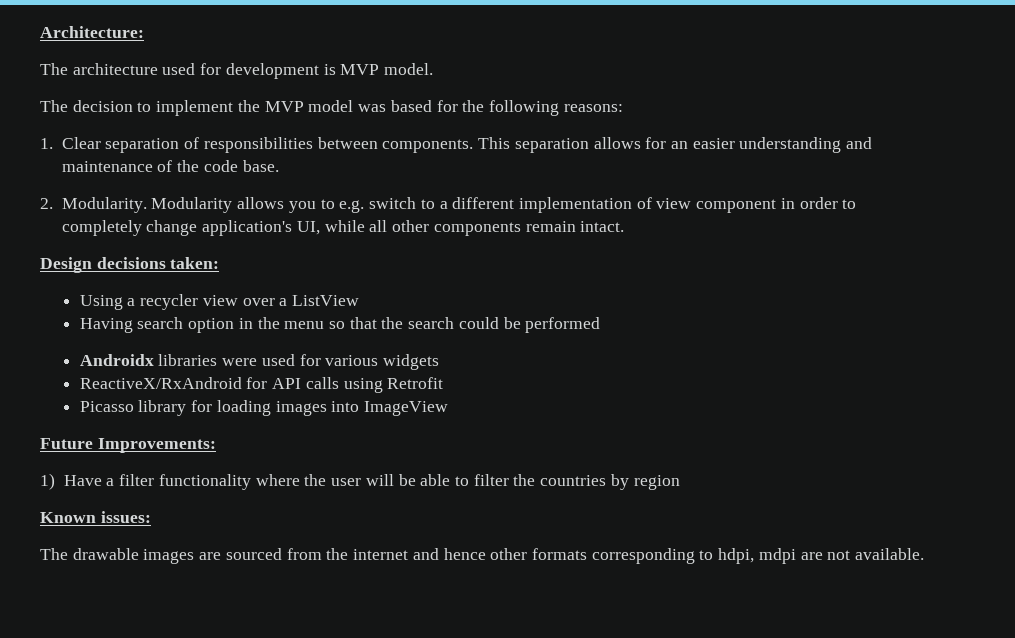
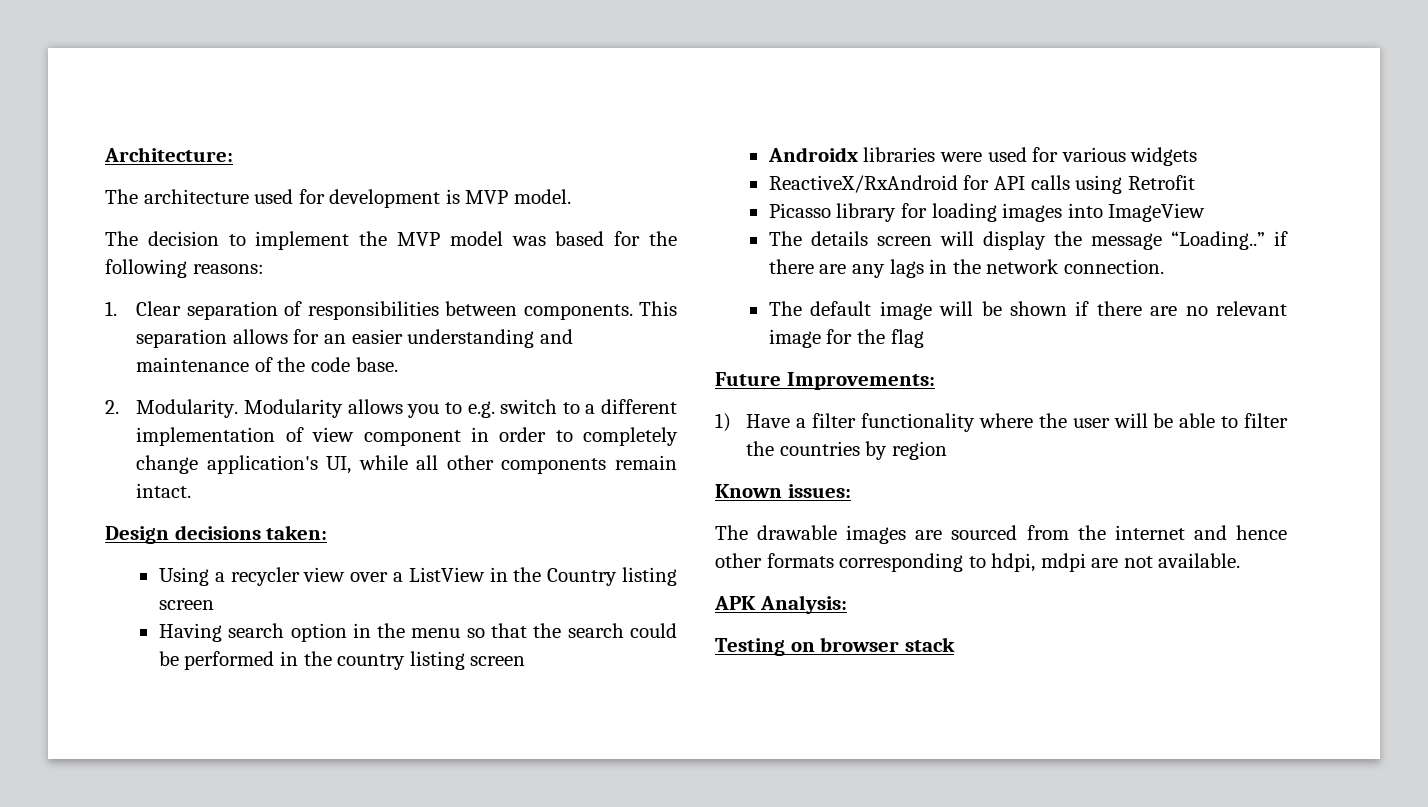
(359, 300) none -> [489,567,677,586] [158,600,214,610] in the Country listing screen
(601, 325) none -> [280,651,526,670] in the country listing screen
(448, 408) none -> [768,231,1288,250] [768,259,1164,278] [768,301,1288,320] [768,329,924,348] // The details screen will display the message “Loading..” if there are any lags in the network connection. // The default image will be shown if there are no relevant image for the flag
(925, 554) none -> [714,595,847,614] [715,637,955,656] // APK Analysis: // Testing on browser stack

